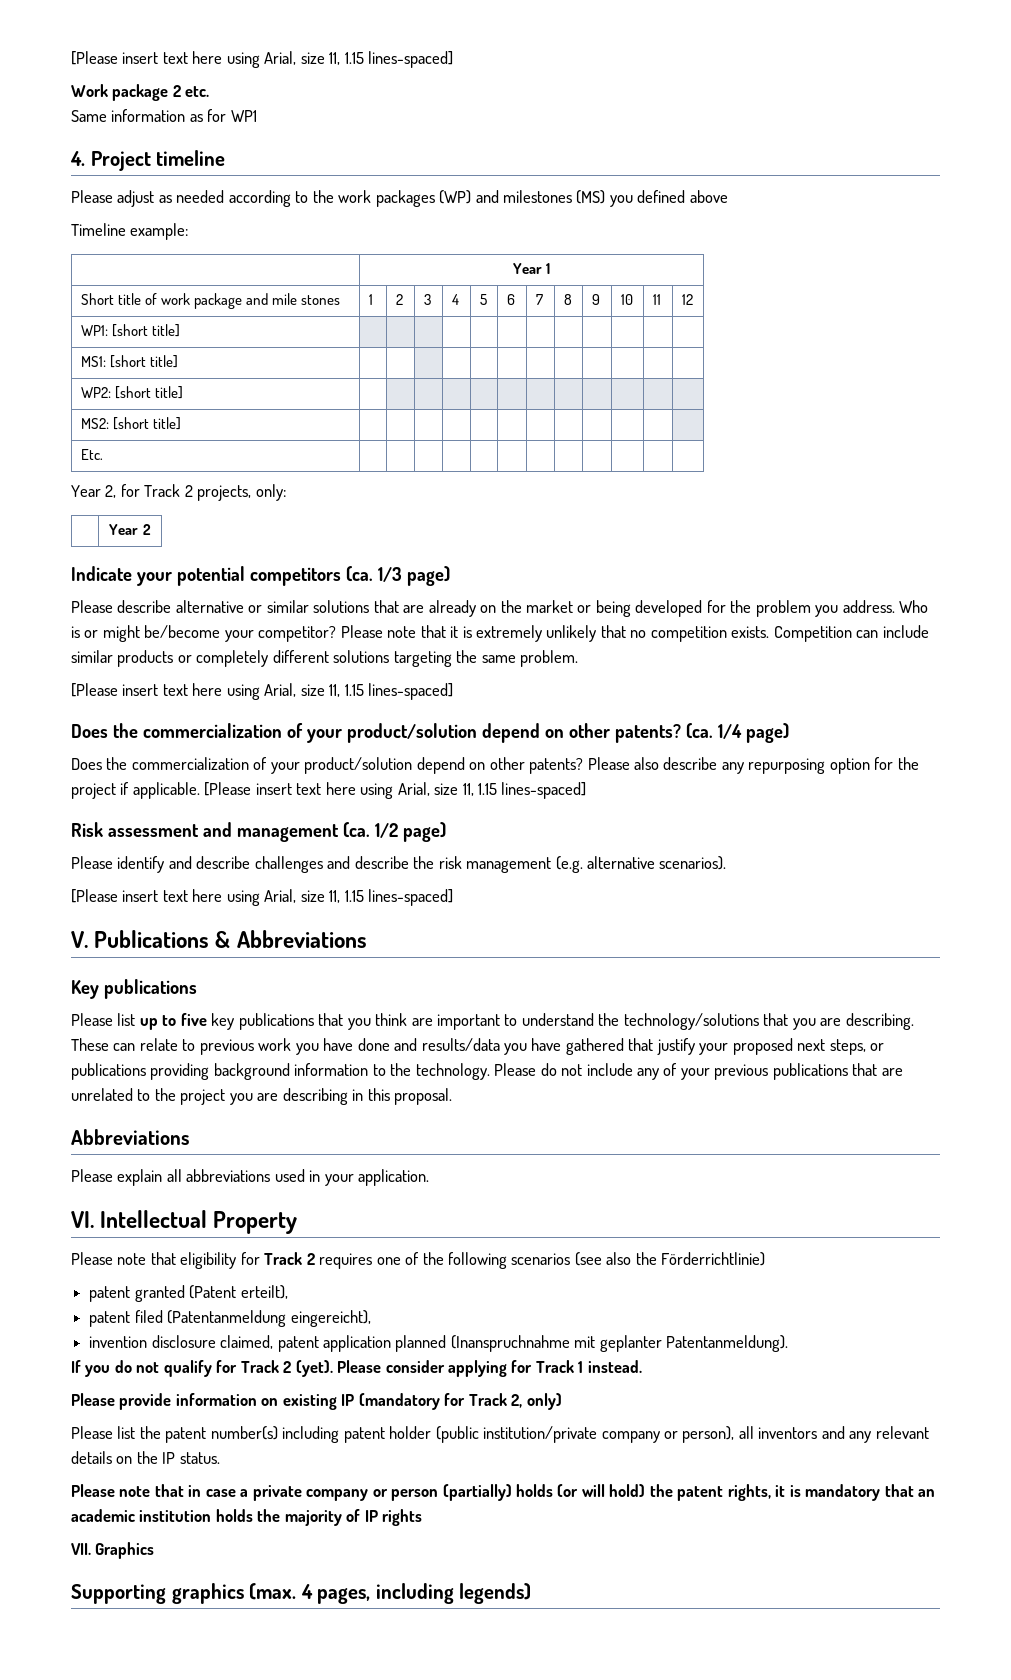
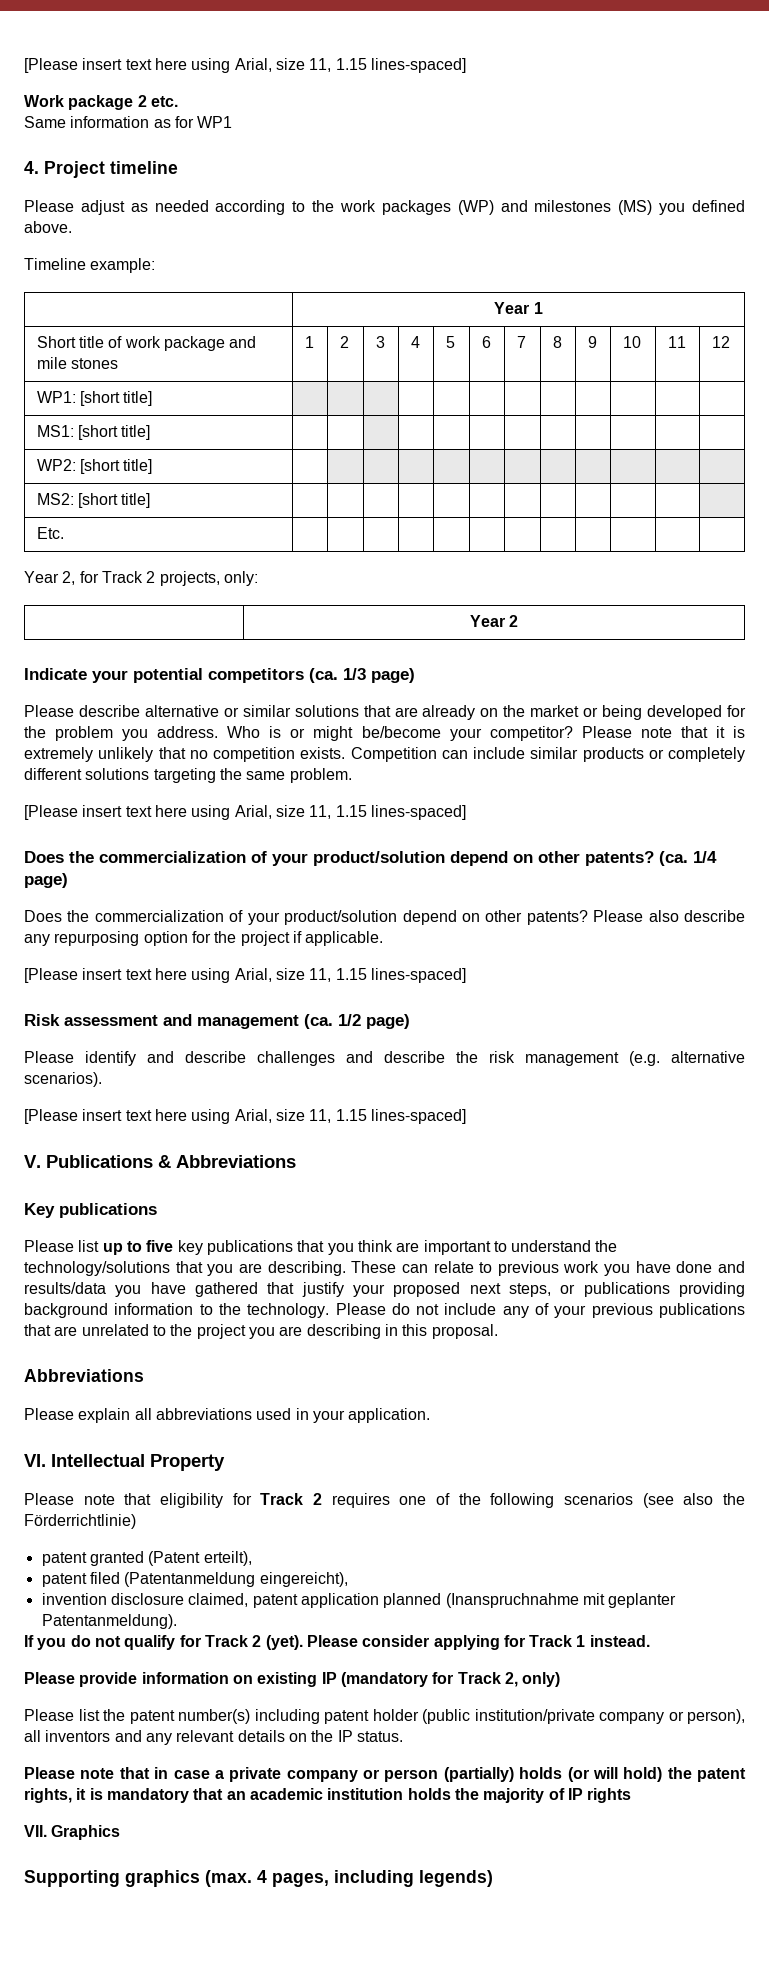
[689,190,728,203] above -> [24,221,72,233] above.
(200, 790) none -> (384, 938) //

